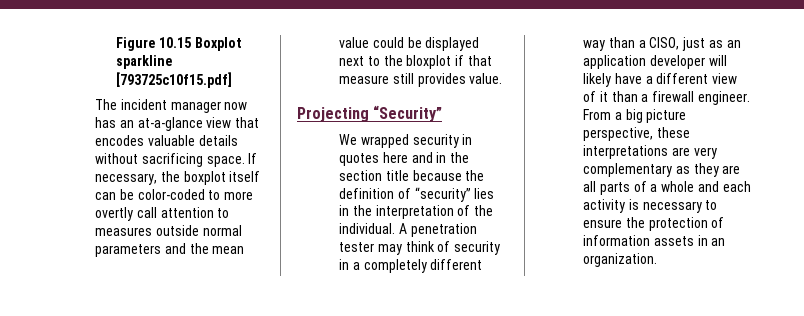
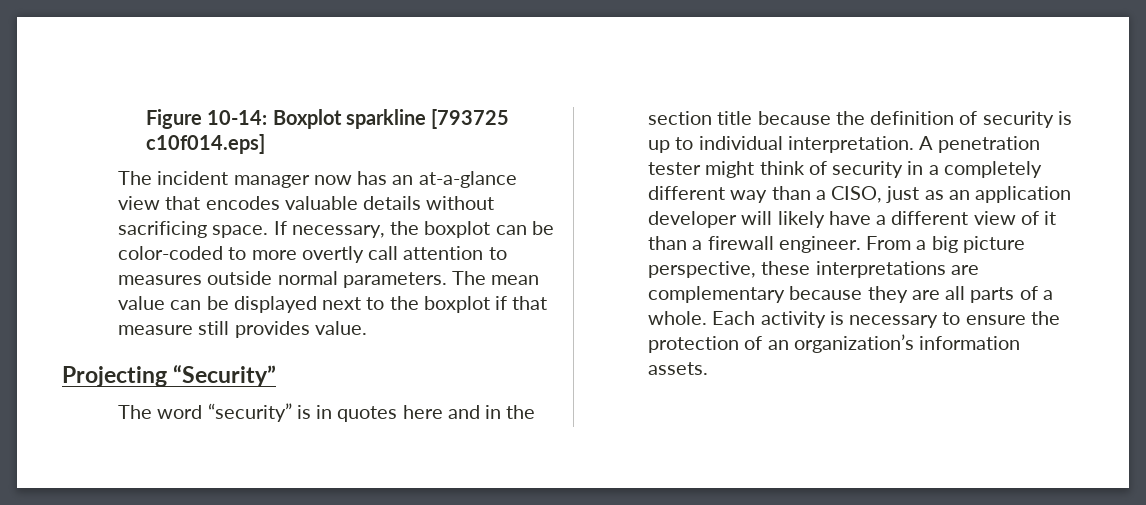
[158,37,191,48] 10.15 -> [207,110,268,125] 10-14:
[116,72,232,88] [793725c10f15.pdf] -> [431,109,510,129] [146,134,266,154] [793725 c10f014.eps]
[229,171,261,182] itself -> (491, 229) none
[95,243,209,257] parameters and the -> [342,271,487,288] parameters. The
[372,37,404,48] could -> [170,300,202,310] can
[406,55,452,69] bloxplot -> [423,296,490,313] boxplot
[339,134,459,148] We wrapped security -> [118,403,311,422] The word “security” is
[414,187,495,202] [339,205,494,219] [339,223,396,234] “security” lies in the interpretation of the individual. -> [982,111,1072,128] [648,136,914,153] security is up to individual interpretation.
[377,244,402,255] may -> [705,161,755,178] might
[693,147,717,159] [583,163,690,177] very complementary as -> [648,286,863,303] complementary because
[661,181,751,192] whole and each -> [648,311,756,325] whole. Each
[583,235,726,246] [583,253,658,267] information assets in an organization. -> [767,334,1021,353] [648,362,709,375] an organization’s information assets.

